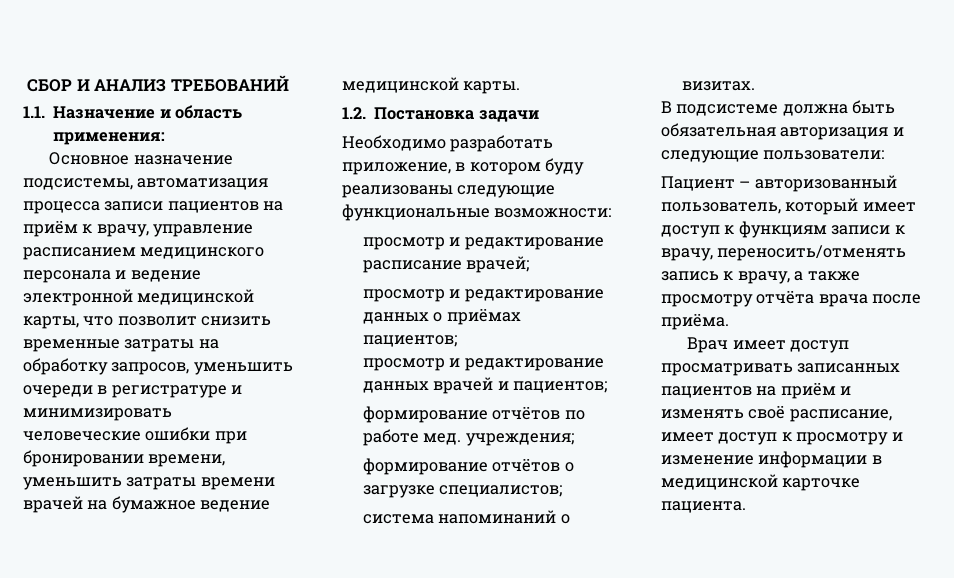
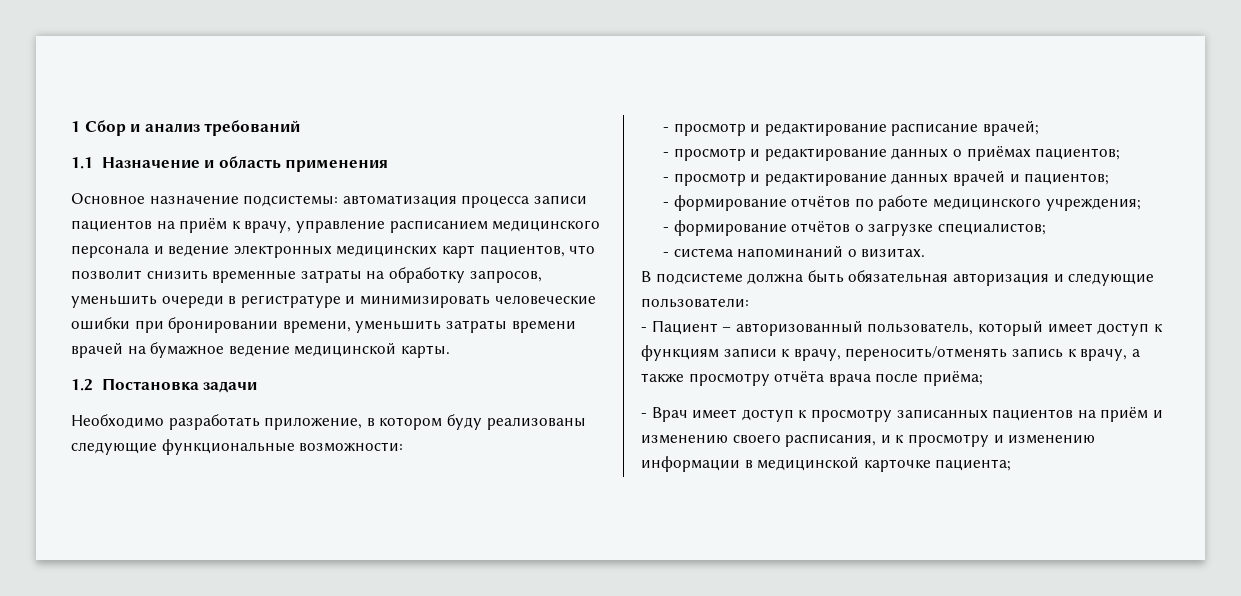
[27,75,289,92] [23,106,45,118] CБОР И АНАЛИЗ ТРЕБОВАНИЙ // 1.1. -> [71,120,301,136] [71,157,93,169] 1 Сбор и анализ требований // 1.1
[53,132,166,145] применения: -> [285,159,389,172] применения
[23,178,133,190] подсистемы, -> [243,195,339,207] подсистемы:
[23,289,255,306] [23,316,79,329] электронной медицинской карты, -> [233,245,565,258] электронных медицинских карт пациентов,
[342,107,366,119] 1.2. -> [71,379,93,391] 1.2
(612, 213) none -> [663,127,670,132] -
(530, 264) none -> [663,152,670,157] -
(457, 341) none -> [663,177,670,182] -
(608, 387) none -> [663,202,670,207] -
[423,433,462,445] мед. -> [932,198,1041,210] медицинского
(574, 439) none -> [663,227,670,232] -
(563, 491) none -> [663,252,670,257] -
(885, 155) none -> [641,327,647,332] -
[661,314,729,330] приёма. // -> [922,371,983,386] [641,413,647,418] приёма; // -
[661,363,793,376] просматривать -> [798,409,892,422] к просмотру
[661,406,892,422] [661,432,778,445] изменять своё расписание, имеет доступ -> [641,434,891,447] изменению своего расписания, и
[661,455,754,465] изменение -> [1008,435,1096,444] изменению
[661,501,746,513] пациента. -> [935,459,1012,471] пациента;

